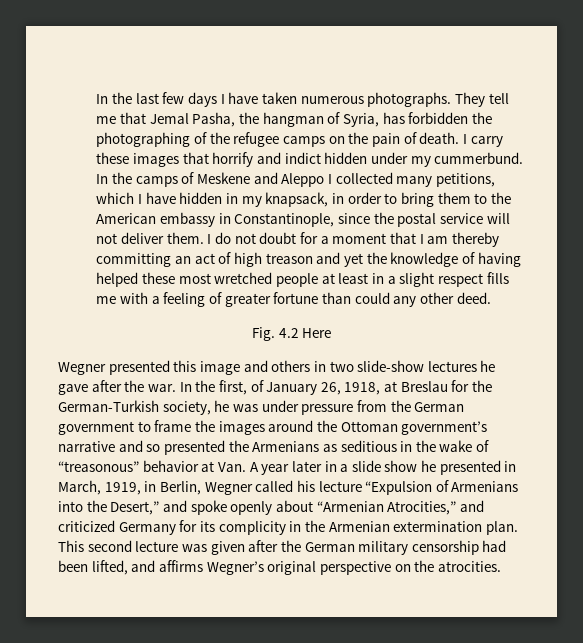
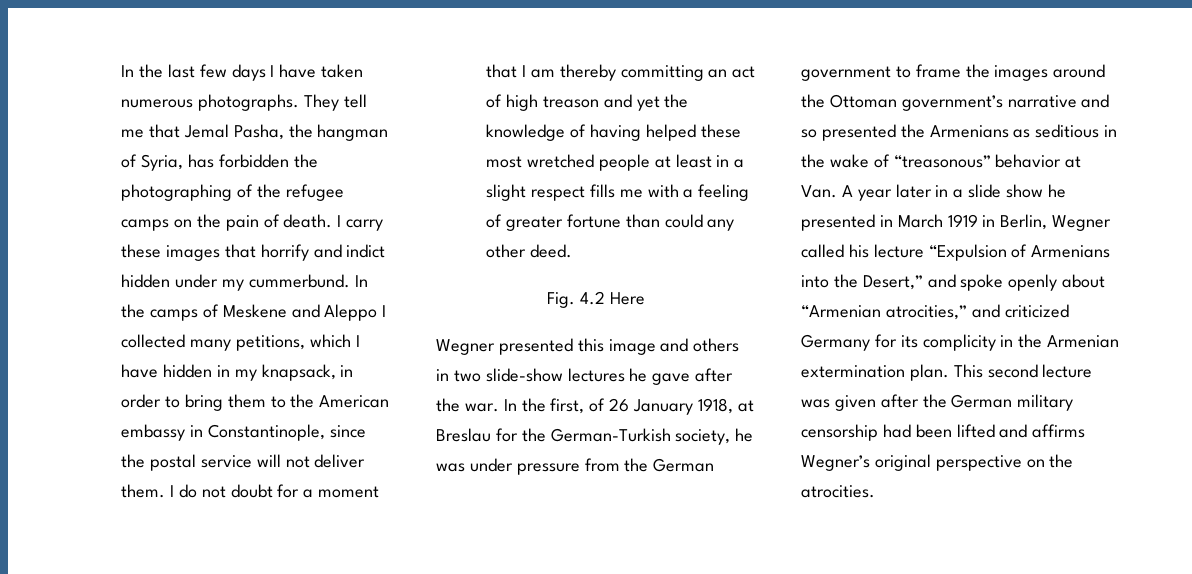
[266,382,341,395] January 26, -> [609,398,694,415] 26 January
[58,480,141,495] March, 1919, -> [897,214,978,228] March 1919
[387,501,457,515] Atrocities,” -> [885,305,967,320] atrocities,”
[91,560,128,575] lifted, -> [956,424,995,438] lifted

